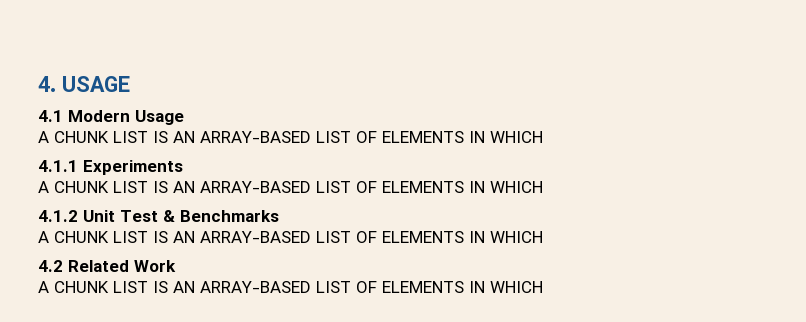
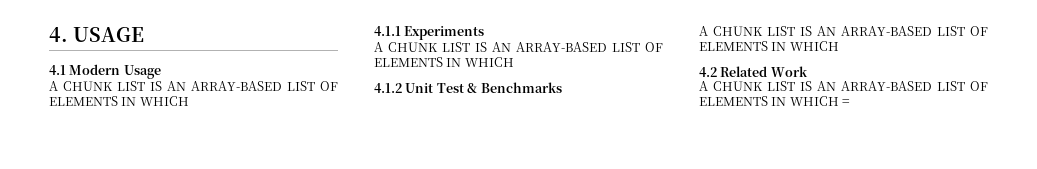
(543, 287) none -> [842,99,851,106] =

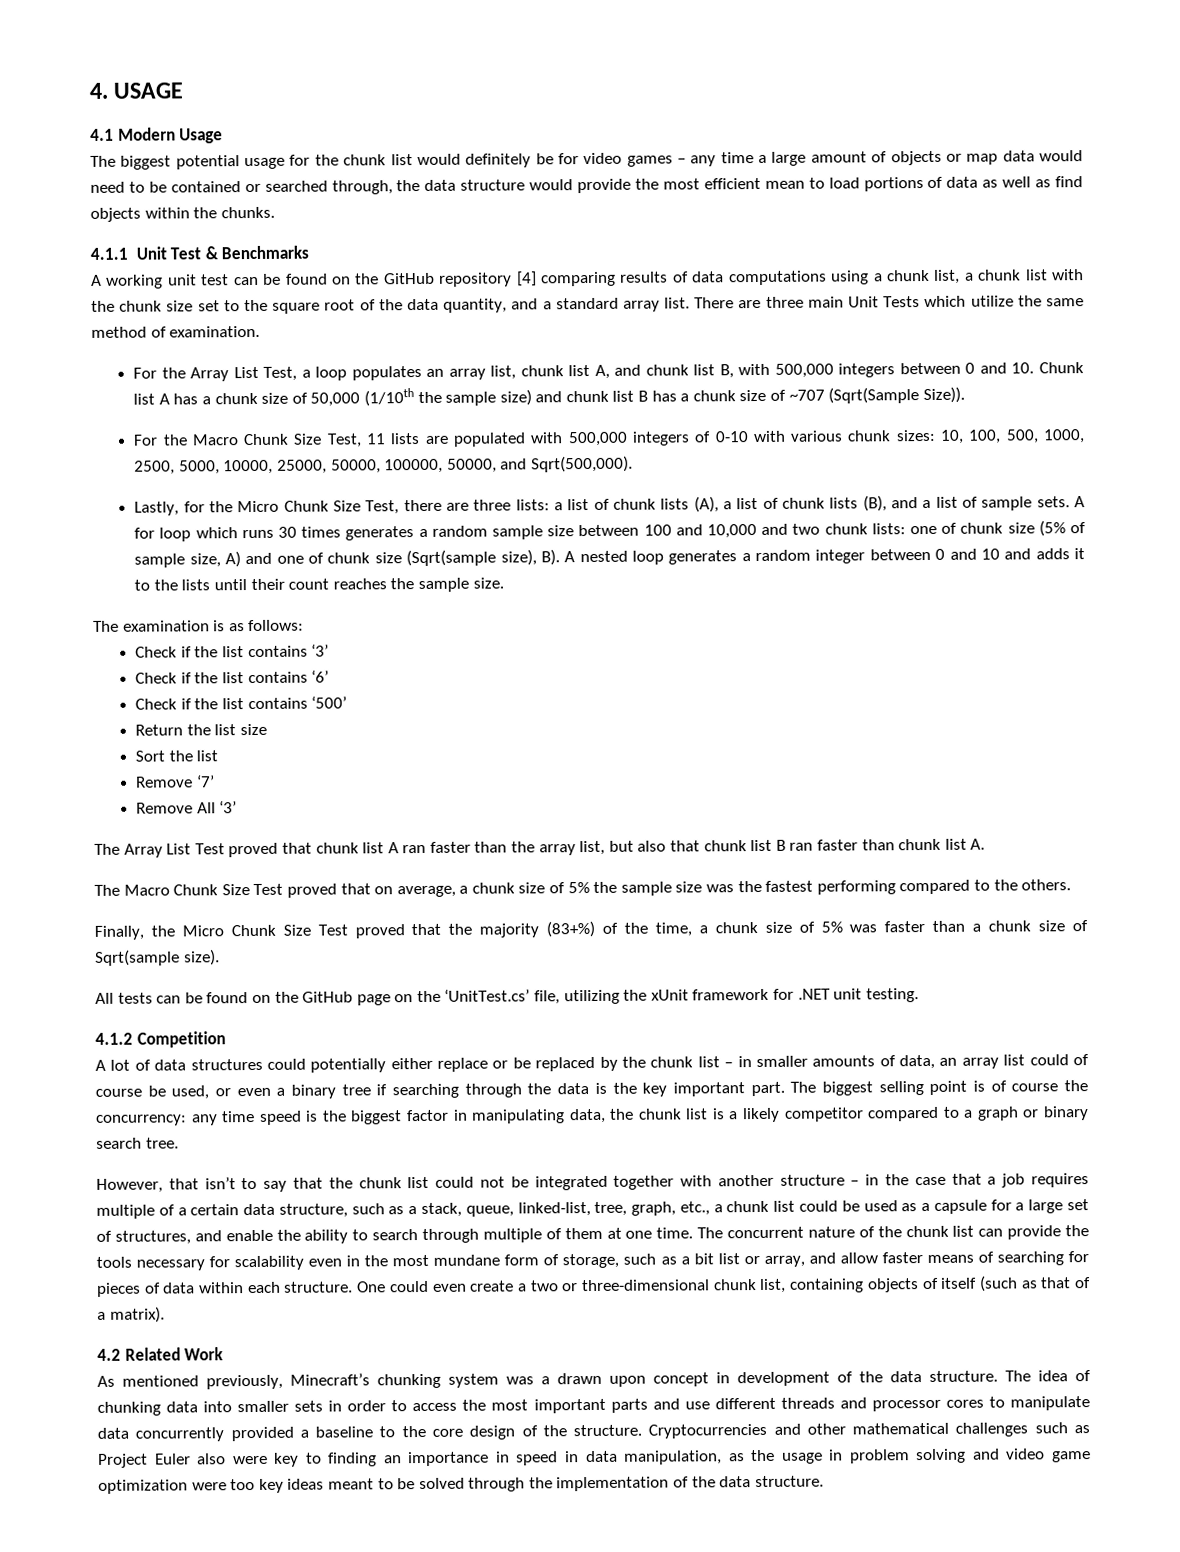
[49,81,338,91] [49,96,189,106] [374,26,485,40] [374,42,663,52] [374,57,514,67] [374,83,402,93] A CHUNK LIST IS AN ARRAY-BASED LIST OF ELEMENTS IN WHICH // 4.1.1 Experiments // A CHUNK LIST IS AN ARRAY-BASED LIST OF ELEMENTS IN WHICH // 4.1.2 -> [90,150,1084,170] [90,176,1083,195] [90,206,275,222] [90,247,128,260] The biggest potential usage for the chunk list would definitely be for video games – any time a large amount of objects or map data would need to be contained or searched through, the data structure would provide the most efficient mean to load portions of data as well as find objects within the chunks. // 4.1.1
[713,26,988,36] [699,41,839,51] [699,66,808,77] [699,81,988,91] [699,96,851,106] CHUNK LIST IS AN ARRAY-BASED LIST OF ELEMENTS IN WHICH // 4.2 Related Work // A CHUNK LIST IS AN ARRAY-BASED LIST OF ELEMENTS IN WHICH = -> [106,269,1084,289] [91,295,1085,314] [91,325,261,338] [133,362,1084,382] [133,386,965,407] [133,429,1086,448] [134,455,633,475] [134,495,1086,516] [134,520,1086,542] [134,548,1085,568] [134,577,504,593] [93,619,305,632] [135,643,330,658] [135,669,330,684] [135,695,348,710] [135,723,267,736] [135,750,219,762] [135,774,215,788] [136,800,238,814] [94,838,986,858] [94,879,1072,898] [94,920,1088,940] [95,949,220,966] [95,988,919,1006] [95,1031,226,1048] [95,1054,1089,1073] [95,1080,1088,1100] [96,1106,1090,1126] [96,1137,179,1149] [96,1173,1089,1193] [96,1199,1090,1219] [96,1225,1089,1245] [96,1251,1089,1271] [96,1275,1091,1297] [97,1306,165,1323] [97,1347,225,1361] [97,1370,1091,1390] [97,1396,1090,1416] [97,1422,1091,1442] [98,1448,1091,1468] [98,1475,824,1494] working unit test can be found on the GitHub repository [4] comparing results of data computations using a chunk list, a chunk list with the chunk size set to the square root of the data quantity, and a standard array list. There are three main Unit Tests which utilize the same method of examination. // For the Array List Test, a loop populates an array list, chunk list A, and chunk list B, with 500,000 integers between 0 and 10. Chunk list A has a chunk size of 50,000 (1/10th the sample size) and chunk list B has a chunk size of ~707 (Sqrt(Sample Size)). // For the Macro Chunk Size Test, 11 lists are populated with 500,000 integers of 0-10 with various chunk sizes: 10, 100, 500, 1000, 2500, 5000, 10000, 25000, 50000, 100000, 50000, and Sqrt(500,000). // Lastly, for the Micro Chunk Size Test, there are three lists: a list of chunk lists (A), a list of chunk lists (B), and a list of sample sets. A for loop which runs 30 times generates a random sample size between 100 and 10,000 and two chunk lists: one of chunk size (5% of sample size, A) and one of chunk size (Sqrt(sample size), B). A nested loop generates a random integer between 0 and 10 and adds it to the lists until their count reaches the sample size. // The examination is as follows: // Check if the list contains ‘3’ // Check if the list contains ‘6’ // Check if the list contains ‘500’ // Return the list size // Sort the list // Remove ‘7’ // Remove All ‘3’ // The Array List Test proved that chunk list A ran faster than the array list, but also that chunk list B ran faster than chunk list A. // The Macro Chunk Size Test proved that on average, a chunk size of 5% the sample size was the fastest performing compared to the others. // Finally, the Micro Chunk Size Test proved that the majority (83+%) of the time, a chunk size of 5% was faster than a chunk size of Sqrt(sample size). // All tests can be found on the GitHub page on the ‘UnitTest.cs’ file, utilizing the xUnit framework for .NET unit testing. // 4.1.2 Competition // A lot of data structures could potentially either replace or be replaced by the chunk list – in smaller amounts of data, an array list could of course be used, or even a binary tree if searching through the data is the key important part. The biggest selling point is of course the concurrency: any time speed is the biggest factor in manipulating data, the chunk list is a likely competitor compared to a graph or binary search tree. // However, that isn’t to say that the chunk list could not be integrated together with another structure – in the case that a job requires multiple of a certain data structure, such as a stack, queue, linked-list, tree, graph, etc., a chunk list could be used as a capsule for a large set of structures, and enable the ability to search through multiple of them at one time. The concurrent nature of the chunk list can provide the tools necessary for scalability even in the most mundane form of storage, such as a bit list or array, and allow faster means of searching for pieces of data within each structure. One could even create a two or three-dimensional chunk list, containing objects of itself (such as that of a matrix). // 4.2 Related Work // As mentioned previously, Minecraft’s chunking system was a drawn upon concept in development of the data structure. The idea of chunking data into smaller sets in order to access the most important parts and use different threads and processor cores to manipulate data concurrently provided a baseline to the core design of the structure. Cryptocurrencies and other mathematical challenges such as Project Euler also were key to finding an importance in speed in data manipulation, as the usage in problem solving and video game optimization were too key ideas meant to be solved through the implementation of the data structure.

